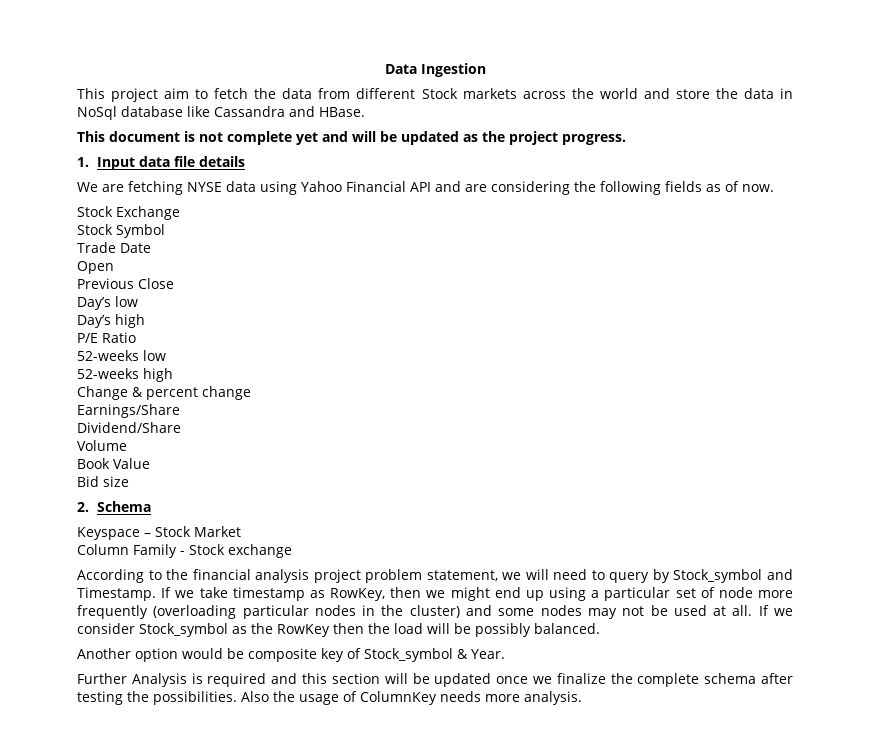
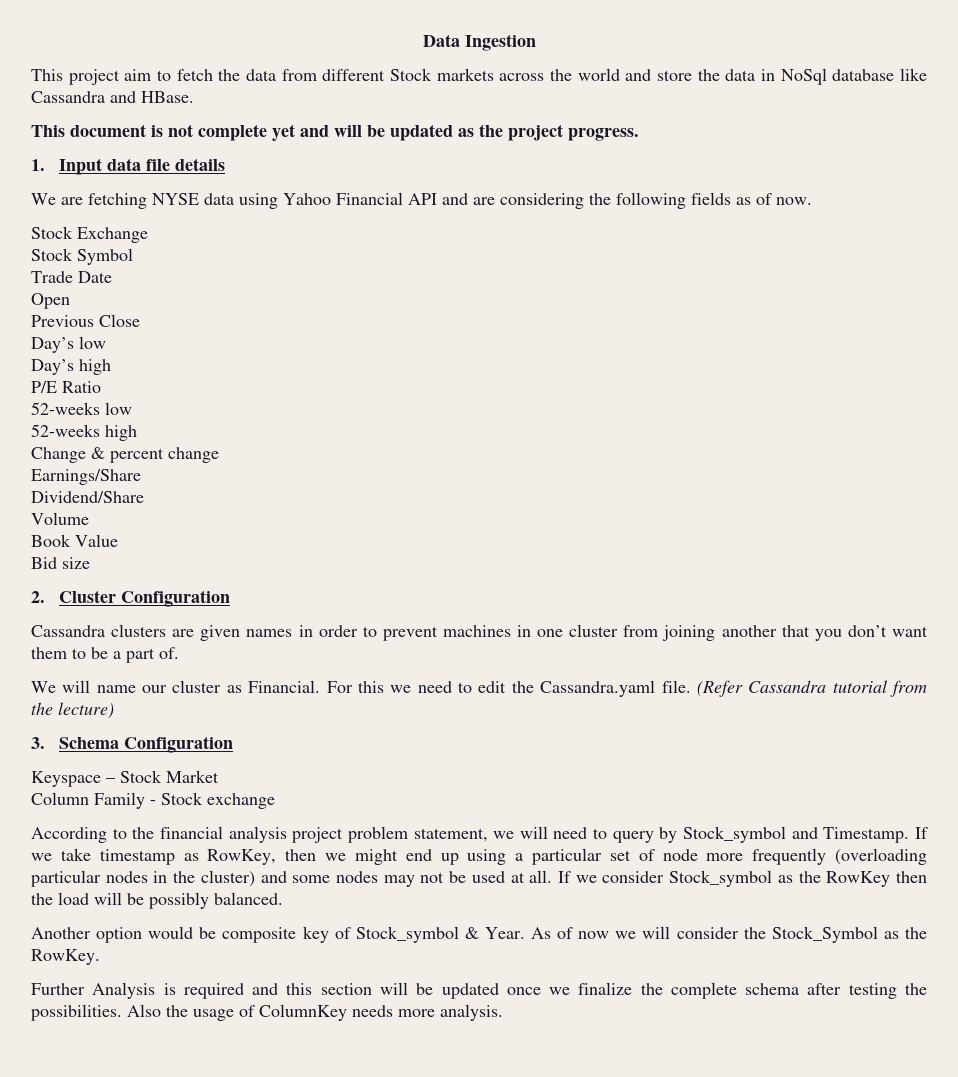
(89, 507) none -> [59,590,231,607] [31,624,928,641] [31,647,179,663] [31,680,927,697] [31,702,114,719] [31,737,45,749] Cluster Configuration // Cassandra clusters are given names in order to prevent machines in one cluster from joining another that you don’t want them to be a part of. // We will name our cluster as Financial. For this we need to edit the Cassandra.yaml file. (Refer Cassandra tutorial from the lecture) // 3.
(151, 506) none -> [124,736,234,753] Configuration
(505, 654) none -> [531,926,927,943] [31,949,100,965] As of now we will consider the Stock_Symbol as the RowKey.

